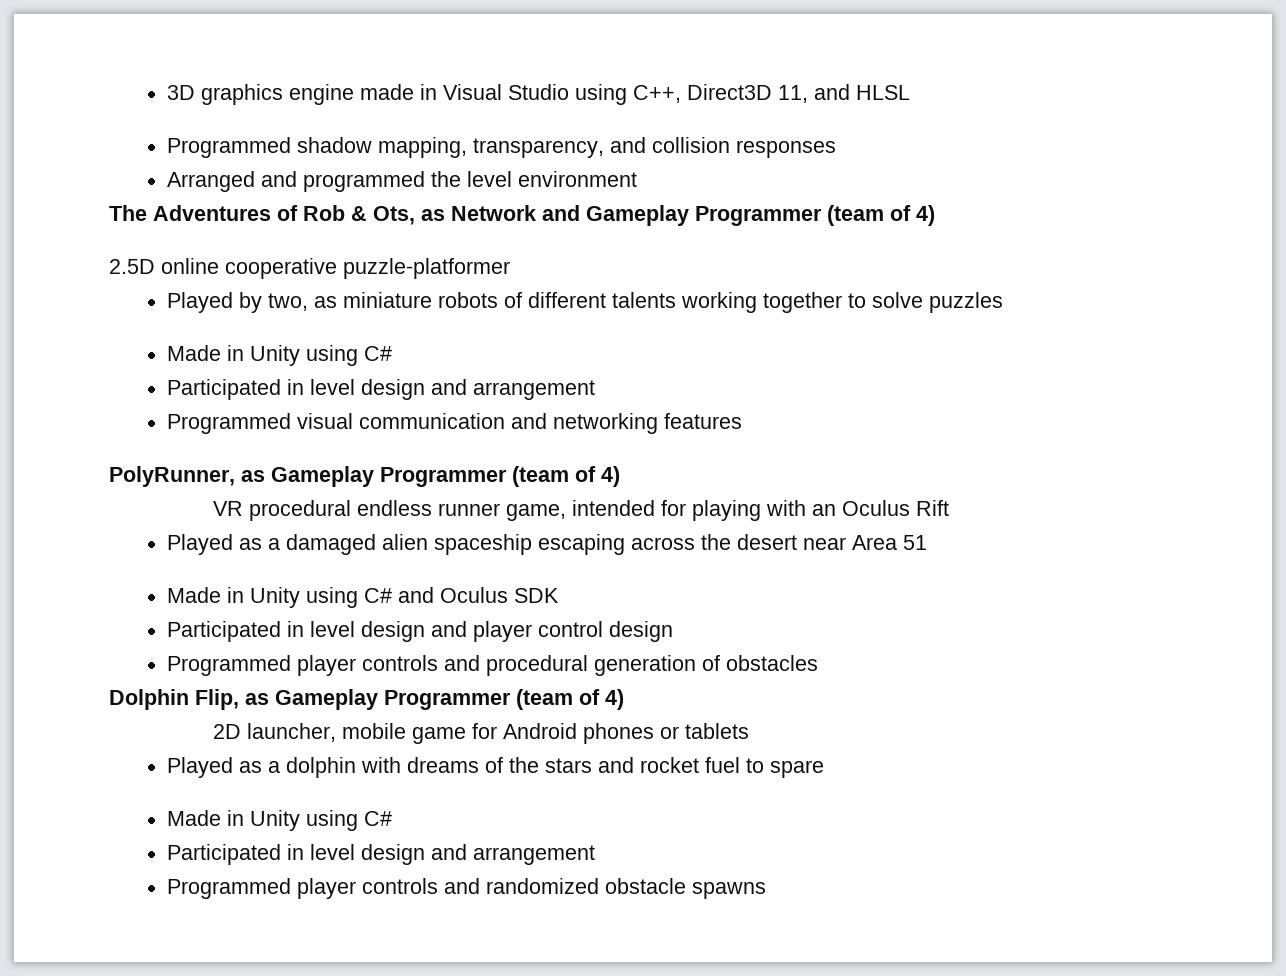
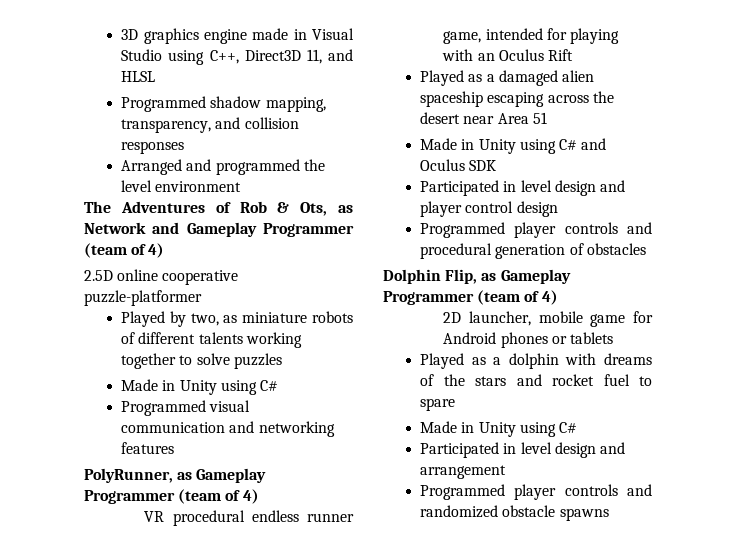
[167,379,596,400] // Participated in level design and arrangement -> (278, 385) none

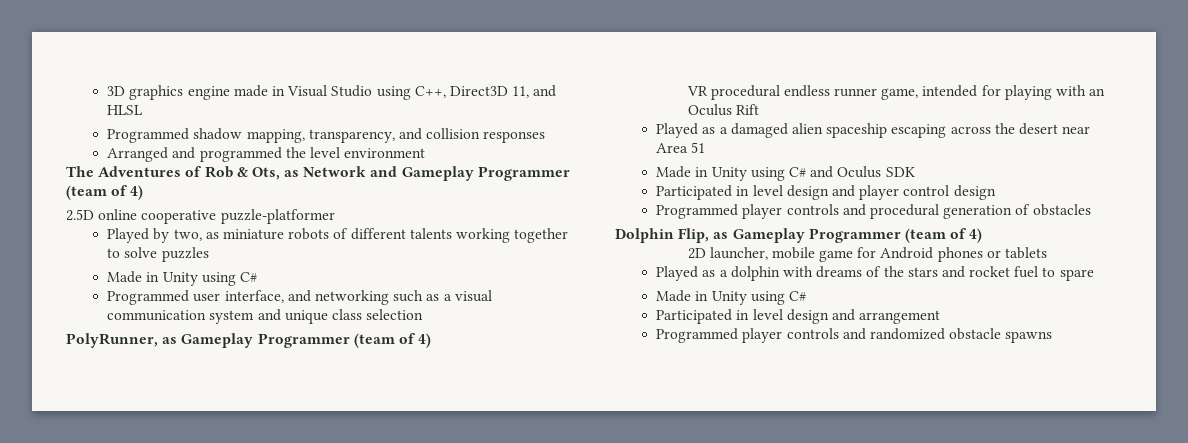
[209,400,251,412] [121,421,335,437] [121,442,175,454] visual communication and networking features -> [193,290,492,305] [107,309,424,324] user interface, and networking such as a visual communication system and unique class selection

